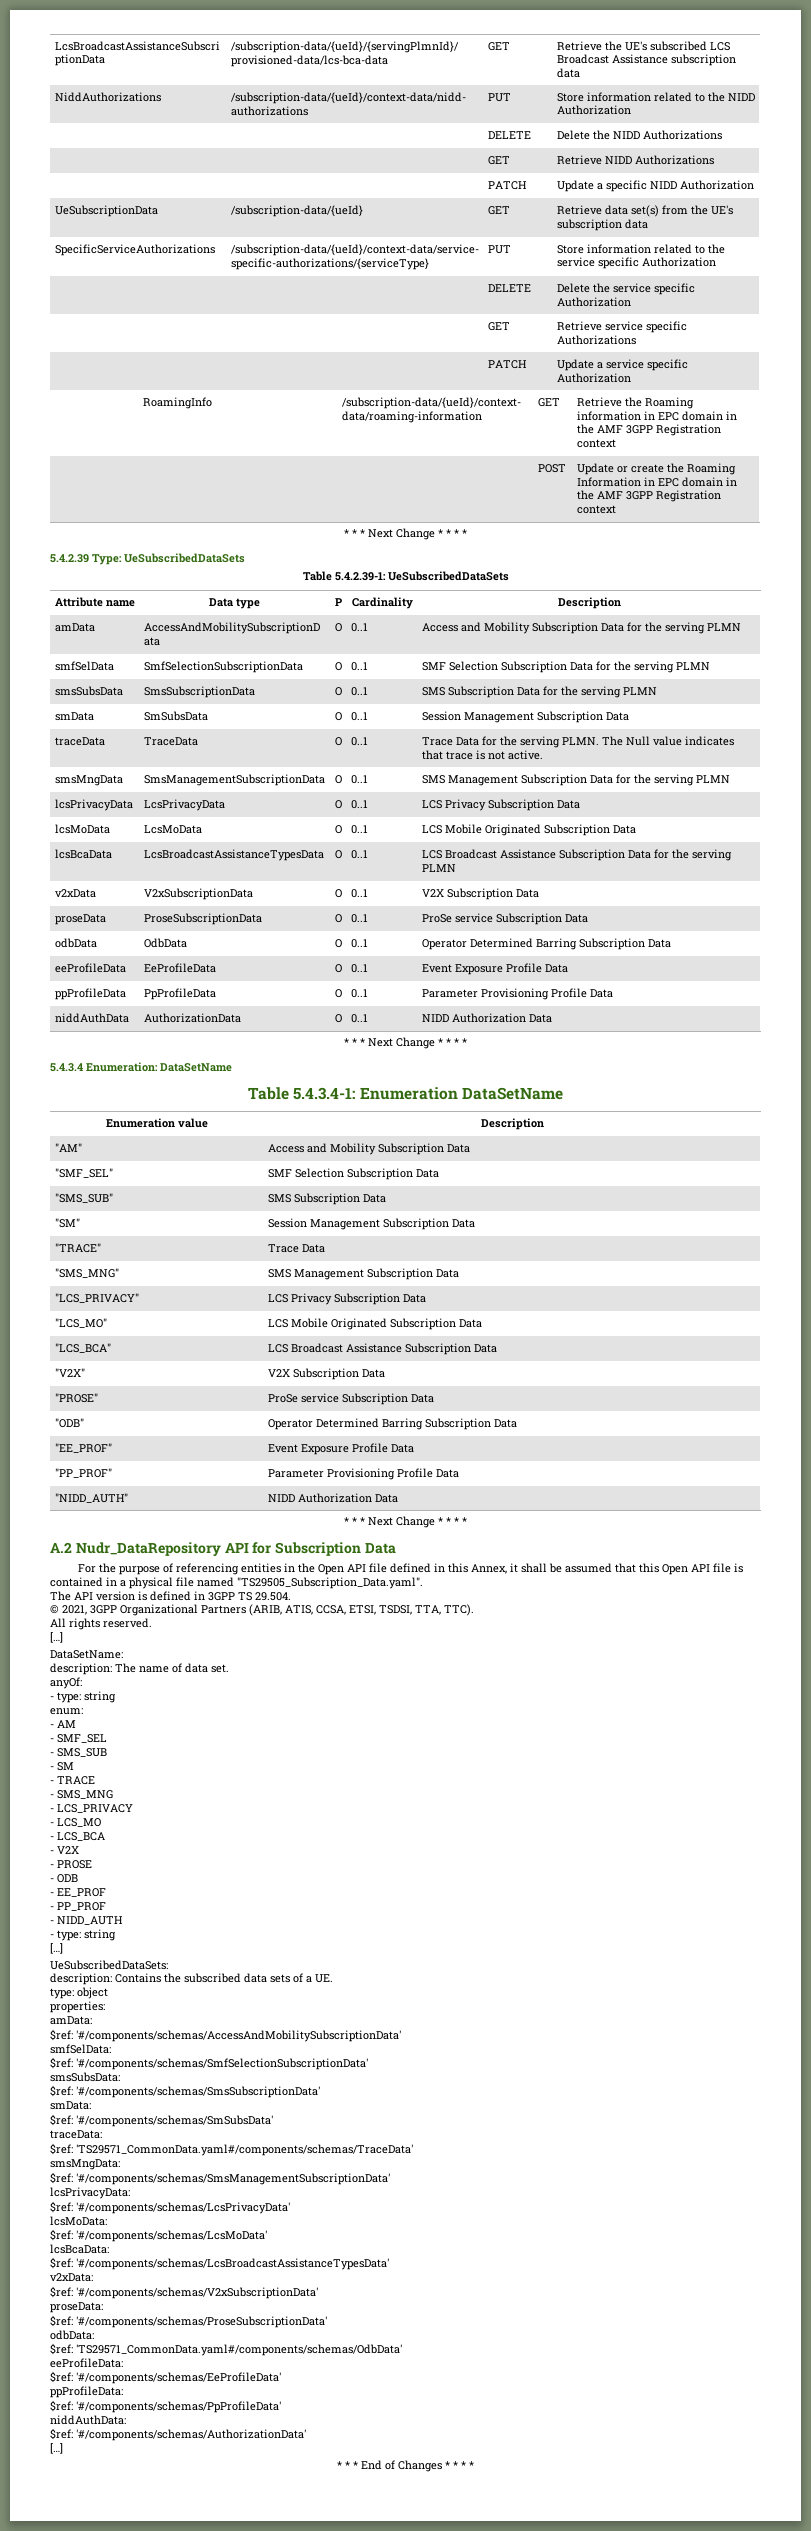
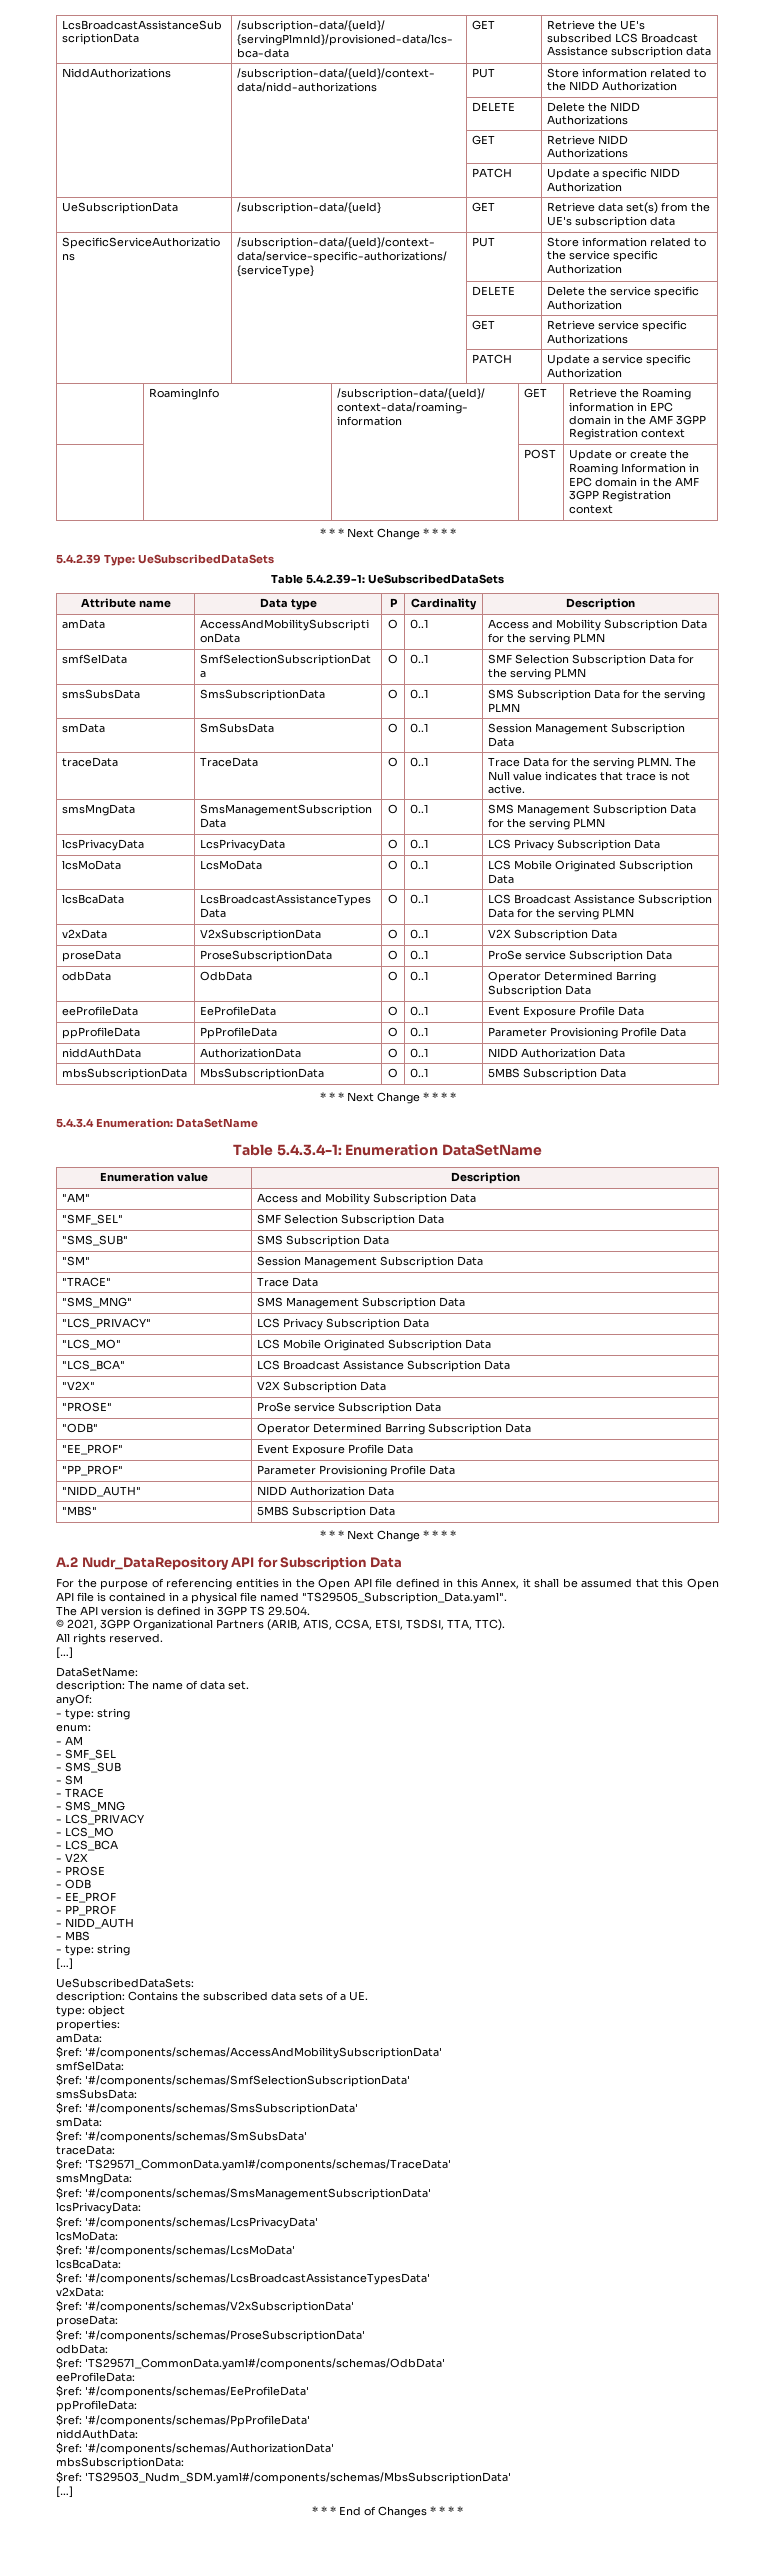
(552, 1018) none -> [62,1068,188,1080] [200,1068,325,1080] [388,1068,398,1078] [410,1068,430,1078] [488,1068,627,1080] // mbsSubscriptionData | MbsSubscriptionData | O | 0..1 | 5MBS Subscription Data
(398, 1498) none -> [62,1506,98,1516] [257,1506,396,1518] // "MBS" | 5MBS Subscription Data
(123, 1920) none -> [56,1931,90,1941] // - MBS
(306, 2435) none -> [56,2457,184,2469] [56,2471,511,2484] // mbsSubscriptionData: // $ref: 'TS29503_Nudm_SDM.yaml#/components/schemas/MbsSubscriptionData'

